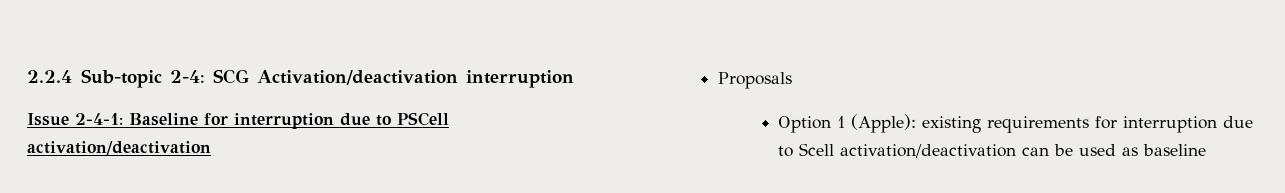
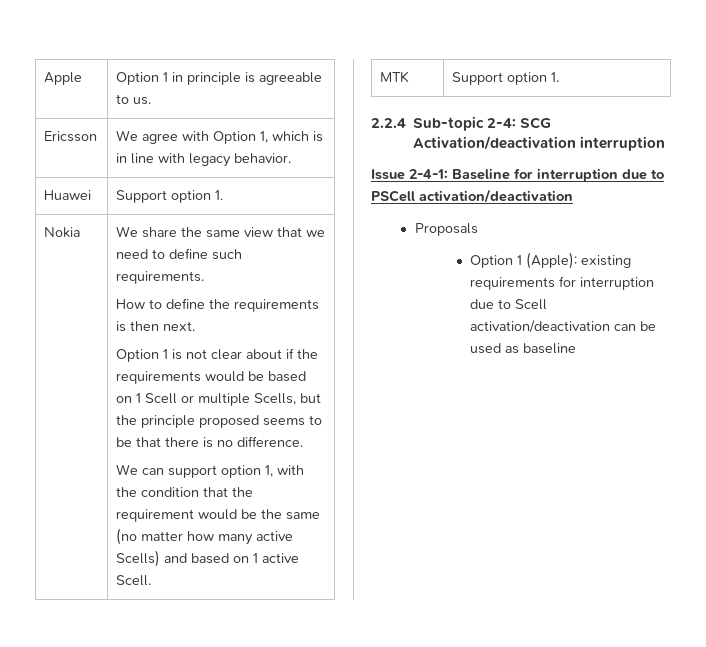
(27, 76) none -> [44,72,83,85] [116,72,323,85] [116,94,152,105] [44,131,98,142] [116,130,324,144] [116,153,292,167] [44,190,92,200] [116,190,224,203] [44,227,81,238] [116,226,326,238] [116,248,243,260] [116,271,205,284] [116,298,320,312] [116,321,196,332] [116,348,319,362] [116,371,307,384] [116,393,322,406] [116,415,323,428] [116,436,304,448] [116,464,305,478] [116,487,254,497] [116,509,321,522] [116,528,294,545] [116,550,300,567] [116,575,152,586] [380,71,410,83] [452,72,560,85] Apple | Option 1 in principle is agreeable to us. // Ericsson | We agree with Option 1, which is in line with legacy behavior. // Huawei | Support option 1. // Nokia | We share the same view that we need to define such requirements. // How to define the requirements is then next. // Option 1 is not clear about if the requirements would be based on 1 Scell or multiple Scells, but the principle proposed seems to be that there is no difference. // We can support option 1, with the condition that the requirement would be the same (no matter how many active Scells) and based on 1 active Scell. // MTK | Support option 1. //

